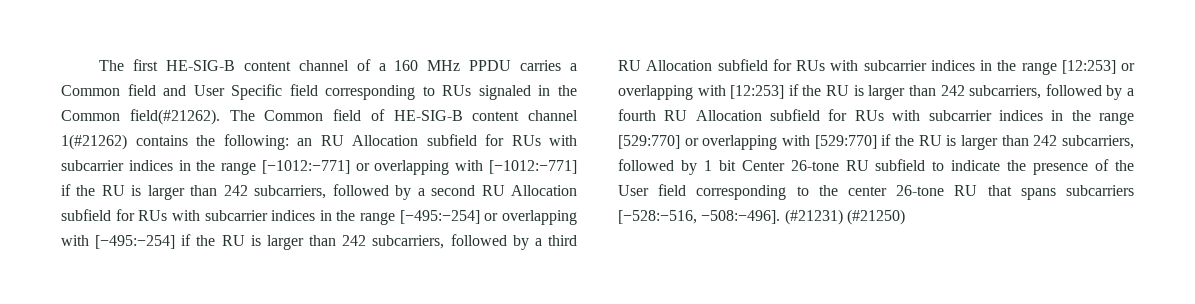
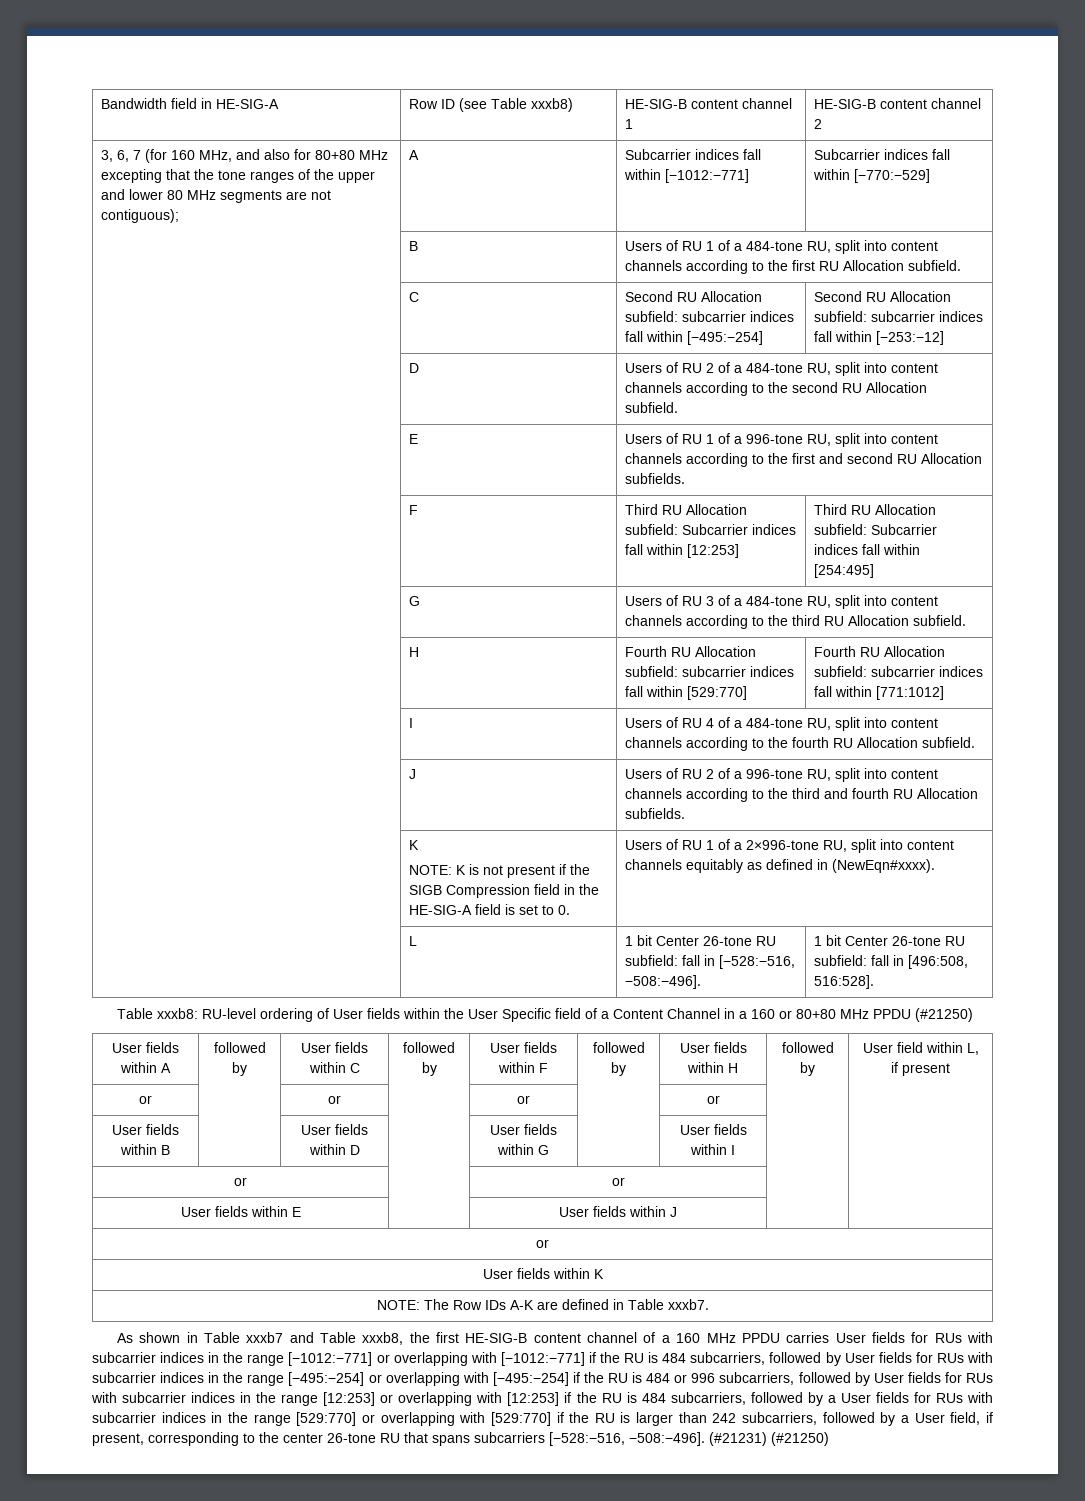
[99,60,125,71] The -> [101,98,280,109] [409,98,574,112] [625,98,793,109] [625,119,634,129] [814,98,982,109] [814,119,823,129] [101,149,389,163] [101,169,376,183] [101,189,332,203] [101,209,180,223] [409,150,420,160] [625,149,762,160] [624,169,750,183] [814,149,951,160] [813,169,931,183] [409,241,419,251] [625,240,939,254] [625,260,962,274] [409,292,420,302] [625,291,763,302] [625,311,795,322] [625,331,764,345] [814,291,952,302] [814,311,984,322] [814,331,945,345] [409,363,420,373] [625,362,939,376] [625,382,928,396] [625,402,679,413] [409,434,419,444] [625,433,939,447] [625,453,983,467] [625,473,686,484] [409,505,419,515] [625,504,748,515] [625,524,797,535] [625,544,740,558] [814,504,937,515] [814,524,938,535] [814,544,921,555] [814,564,875,578] [409,596,421,606] [625,595,939,609] [625,615,967,629] [409,647,420,657] [625,646,757,657] [625,666,795,677] [625,686,748,700] [814,646,946,657] [814,666,984,677] [814,686,945,700] [409,718,414,728] [625,717,939,731] [625,737,976,751] [409,769,417,779] [625,768,939,782] [625,788,979,802] [625,808,686,819] [409,840,420,850] [409,864,591,878] [409,884,600,898] [409,904,571,915] [625,839,955,853] [625,859,936,873] [409,936,418,946] [625,935,777,946] [625,955,796,969] [625,975,702,989] [814,935,966,946] [814,955,969,969] [814,975,875,989] [116,1008,973,1022] [112,1042,179,1053] [120,1062,171,1073] [213,1042,266,1053] [232,1062,247,1076] [301,1042,368,1053] [308,1062,360,1073] [403,1042,455,1053] [421,1062,437,1076] [490,1042,557,1053] [498,1062,548,1073] [592,1042,645,1053] [611,1062,626,1076] [679,1042,747,1053] [687,1062,738,1073] [781,1042,834,1053] [800,1062,815,1076] [862,1042,979,1055] [891,1062,950,1076] [139,1095,152,1104] [328,1095,341,1104] [517,1095,530,1104] [706,1095,720,1104] [112,1124,179,1135] [120,1144,170,1155] [301,1124,368,1135] [308,1144,360,1155] [490,1124,557,1135] [497,1144,549,1155] [679,1124,747,1135] [690,1144,735,1155] [234,1177,247,1186] [611,1177,625,1186] [180,1206,301,1217] [559,1206,677,1217] [536,1239,549,1248] [482,1268,604,1279] [376,1299,709,1310] [116,1332,430,1345] Bandwidth field in HE-SIG-A | Row ID (see Table xxxb8) | HE-SIG-B content channel 1 | HE-SIG-B content channel 2 // 3, 6, 7 (for 160 MHz, and also for 80+80 MHz excepting that the tone ranges of the upper and lower 80 MHz segments are not contiguous); | A | Subcarrier indices fall within [−1012:−771] | Subcarrier indices fall within [−770:−529] // | B | Users of RU 1 of a 484-tone RU, split into content channels according to the first RU Allocation subfield. // | C | Second RU Allocation subfield: subcarrier indices fall within [−495:−254] | Second RU Allocation subfield: subcarrier indices fall within [−253:−12] // | D | Users of RU 2 of a 484-tone RU, split into content channels according to the second RU Allocation subfield. // | E | Users of RU 1 of a 996-tone RU, split into content channels according to the first and second RU Allocation subfields. // | F | Third RU Allocation subfield: Subcarrier indices fall within [12:253] | Third RU Allocation subfield: Subcarrier indices fall within [254:495] // | G | Users of RU 3 of a 484-tone RU, split into content channels according to the third RU Allocation subfield. // | H | Fourth RU Allocation subfield: subcarrier indices fall within [529:770] | Fourth RU Allocation subfield: subcarrier indices fall within [771:1012] // | I | Users of RU 4 of a 484-tone RU, split into content channels according to the fourth RU Allocation subfield. // | J | Users of RU 2 of a 996-tone RU, split into content channels according to the third and fourth RU Allocation subfields. // | K // NOTE: K is not present if the SIGB Compression field in the HE-SIG-A field is set to 0. | Users of RU 1 of a 2×996-tone RU, split into content channels equitably as defined in (NewEqn#xxxx). // | L | 1 bit Center 26-tone RU subfield: fall in [−528:−516, −508:−496]. | 1 bit Center 26-tone RU subfield: fall in [496:508, 516:528]. // Table xxxb8: RU-level ordering of User fields within the User Specific field of a Content Channel in a 160 or 80+80 MHz PPDU (#21250) // User fields within A | followed by | User fields within C | followed by | User fields within F | followed by | User fields within H | followed by | User field within L, if present // or | | or | | or | | or | | // User fields within B | | User fields within D | | User fields within G | | User fields within I | | // or | | or | | // User fields within E | | User fields within J | | // or // User fields within K // NOTE: The Row IDs A-K are defined in Table xxxb7. // As shown in Table xxxb7 and Table xxxb8, the
[570,63,578,71] [61,84,578,100] [61,109,578,125] [61,134,477,150] a Common field and User Specific field corresponding to RUs signaled in the Common field(#21262). The Common field of HE-SIG-B content channel 1(#21262) contains the following: an RU Allocation subfield -> [835,1332,905,1343] User fields
[147,184,577,200] [61,209,111,221] larger than 242 subcarriers, followed by a second RU Allocation subfield -> [662,1352,912,1366] 484 subcarriers, followed by User fields
[266,234,577,250] [618,59,768,71] larger than 242 subcarriers, followed by a third RU Allocation subfield -> [646,1372,941,1386] 484 or 996 subcarriers, followed by User fields
[868,84,1134,100] [618,109,821,121] larger than 242 subcarriers, followed by a fourth RU Allocation subfield -> [641,1392,909,1406] 484 subcarriers, followed by a User fields
[703,159,1134,175] [618,184,687,196] 1 bit Center 26-tone RU subfield to indicate the presence of the User field -> [901,1412,994,1425] [92,1433,144,1446] a User field, if present,

